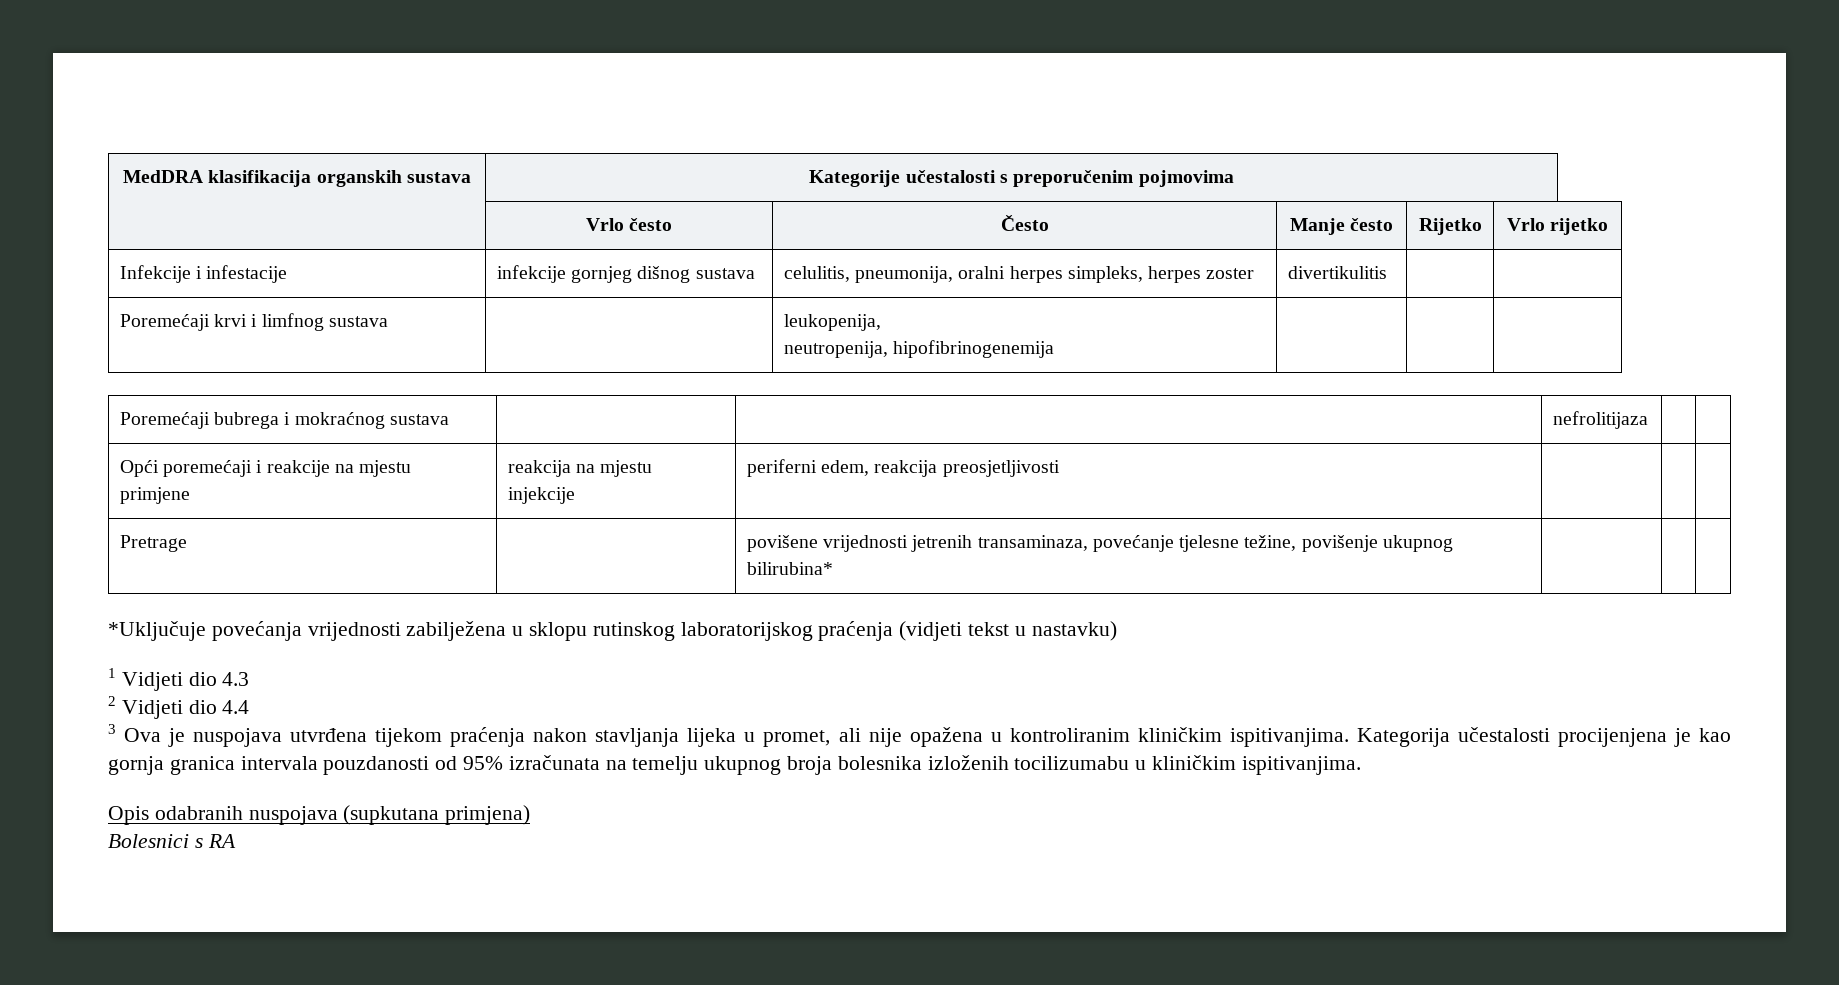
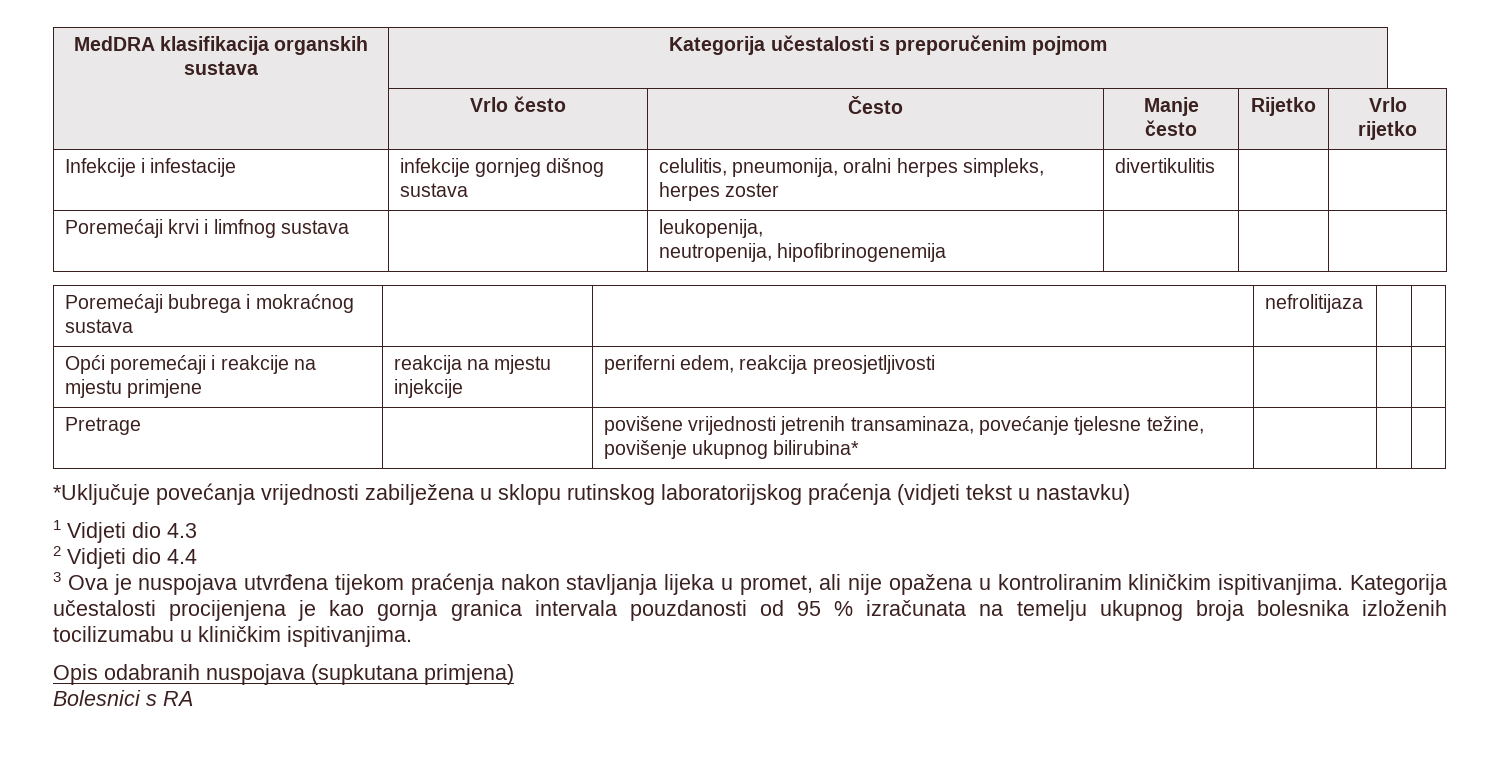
[809,170,901,187] Kategorije -> [669,36,766,55] Kategorija
[1138,170,1234,187] pojmovima -> [1031,36,1107,55] pojmom
[463,756,504,770] 95% -> [797,601,854,616] 95 %

